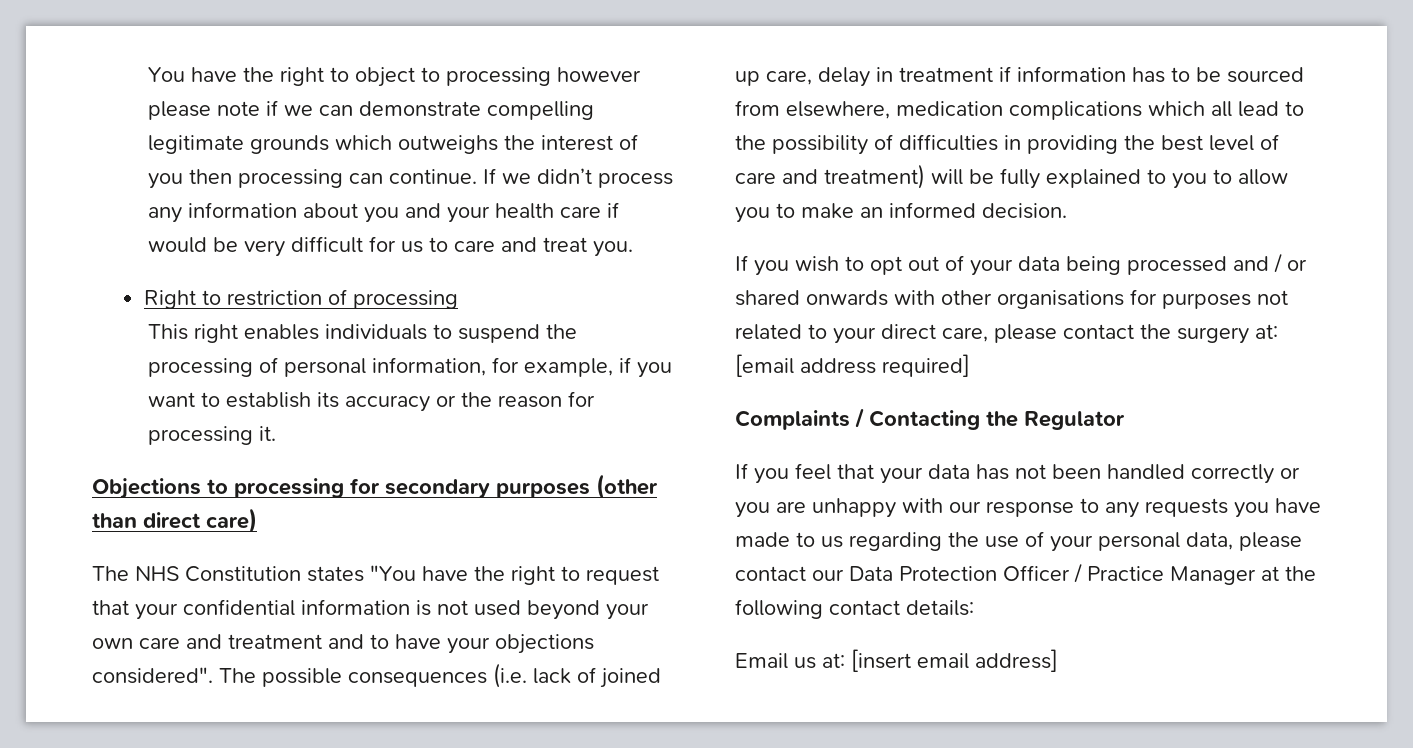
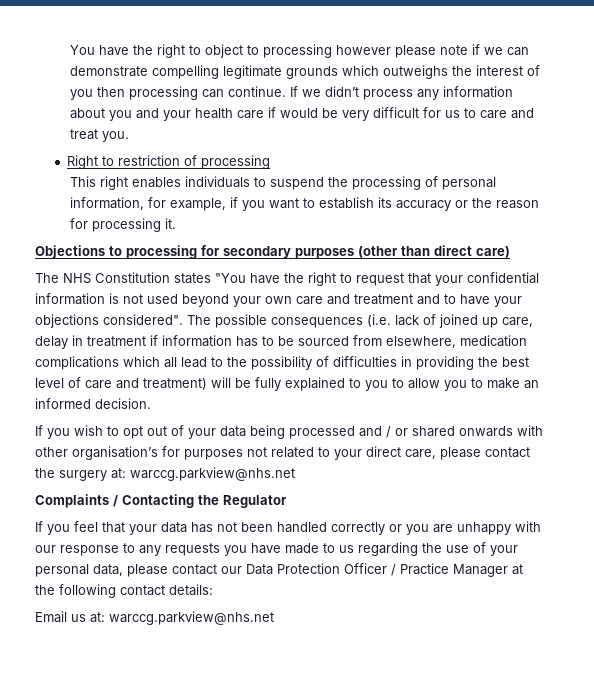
[997,290,1124,309] organisations -> [72,446,158,460] organisation’s
[735,354,970,377] [email address required] -> [130,467,295,481] warccg.parkview@nhs.net
[851,649,1058,672] [insert email address] -> [109,611,274,625] warccg.parkview@nhs.net

